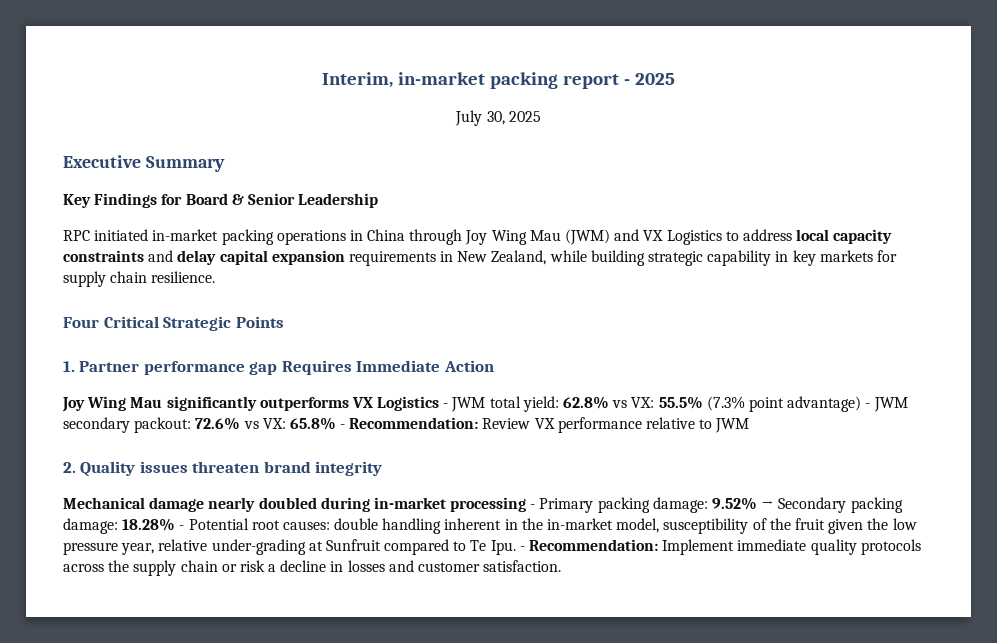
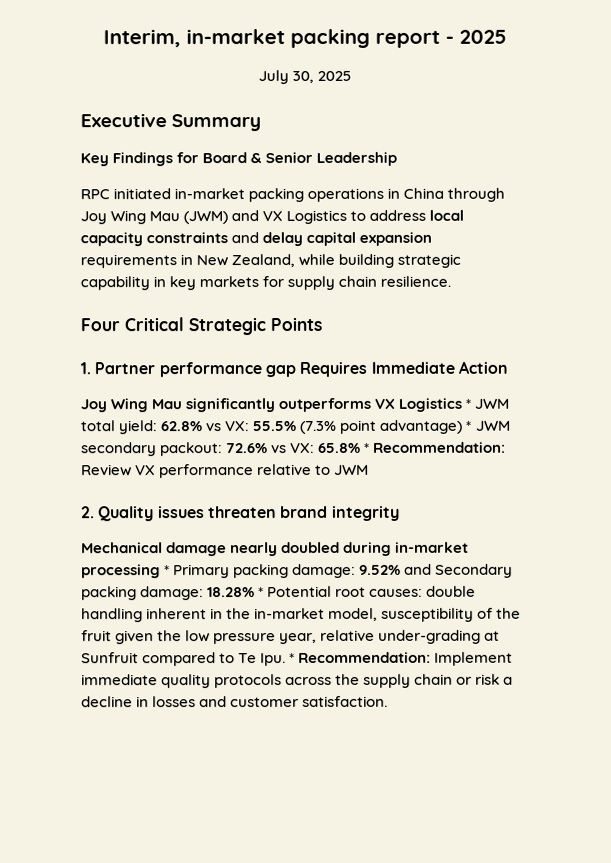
[443,403,449,408] - -> [465,398,472,409] *
[865,403,871,408] - -> [465,420,472,431] *
[340,424,346,429] - -> [364,442,371,453] *
[530,504,536,509] - -> [164,565,171,576] *
[761,501,775,509] → -> [404,563,433,575] and
[179,525,185,530] - -> [258,587,265,598] *
[519,546,525,551] - -> [289,653,296,664] *

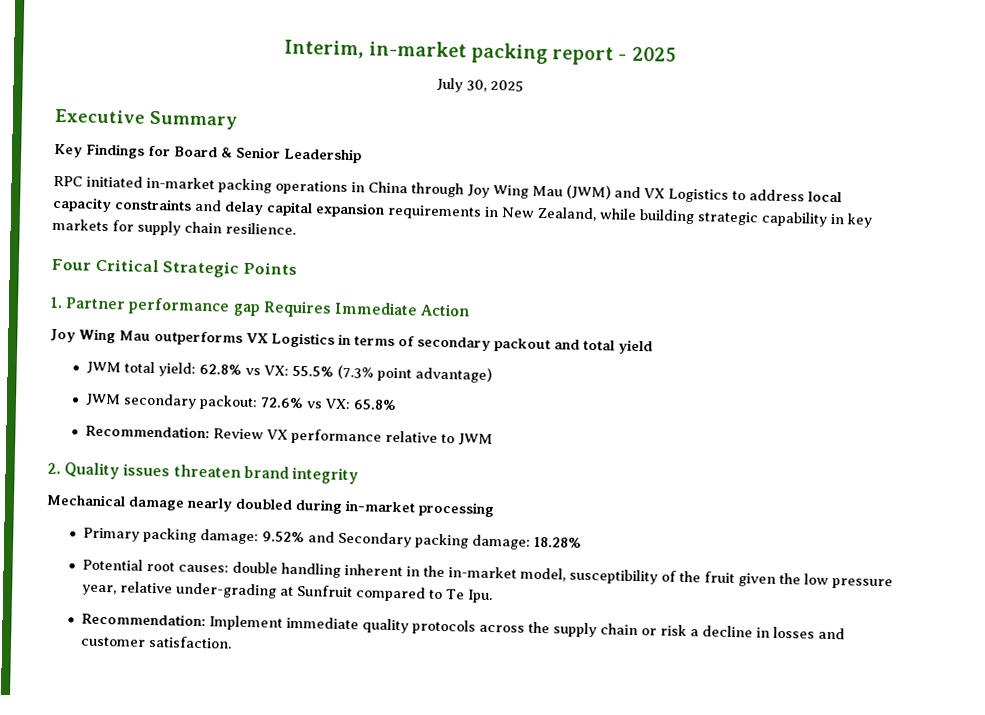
[185,398,276,413] significantly -> (151, 335) none
[465,398,472,409] * -> [338,333,653,355] in terms of secondary packout and total yield //
[465,420,472,431] * -> (492, 374) //
[364,442,371,453] * -> (397, 405) //
[164,565,171,576] * -> (495, 509) //
[258,587,265,598] * -> (582, 542) //
[289,653,296,664] * -> (493, 596) //

